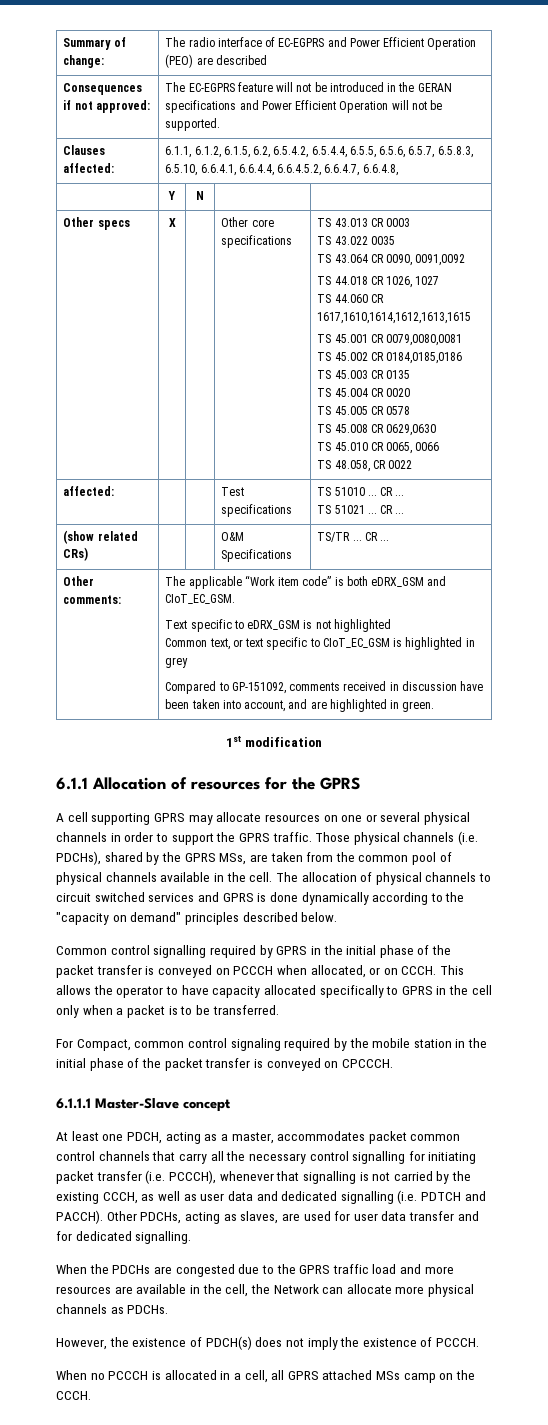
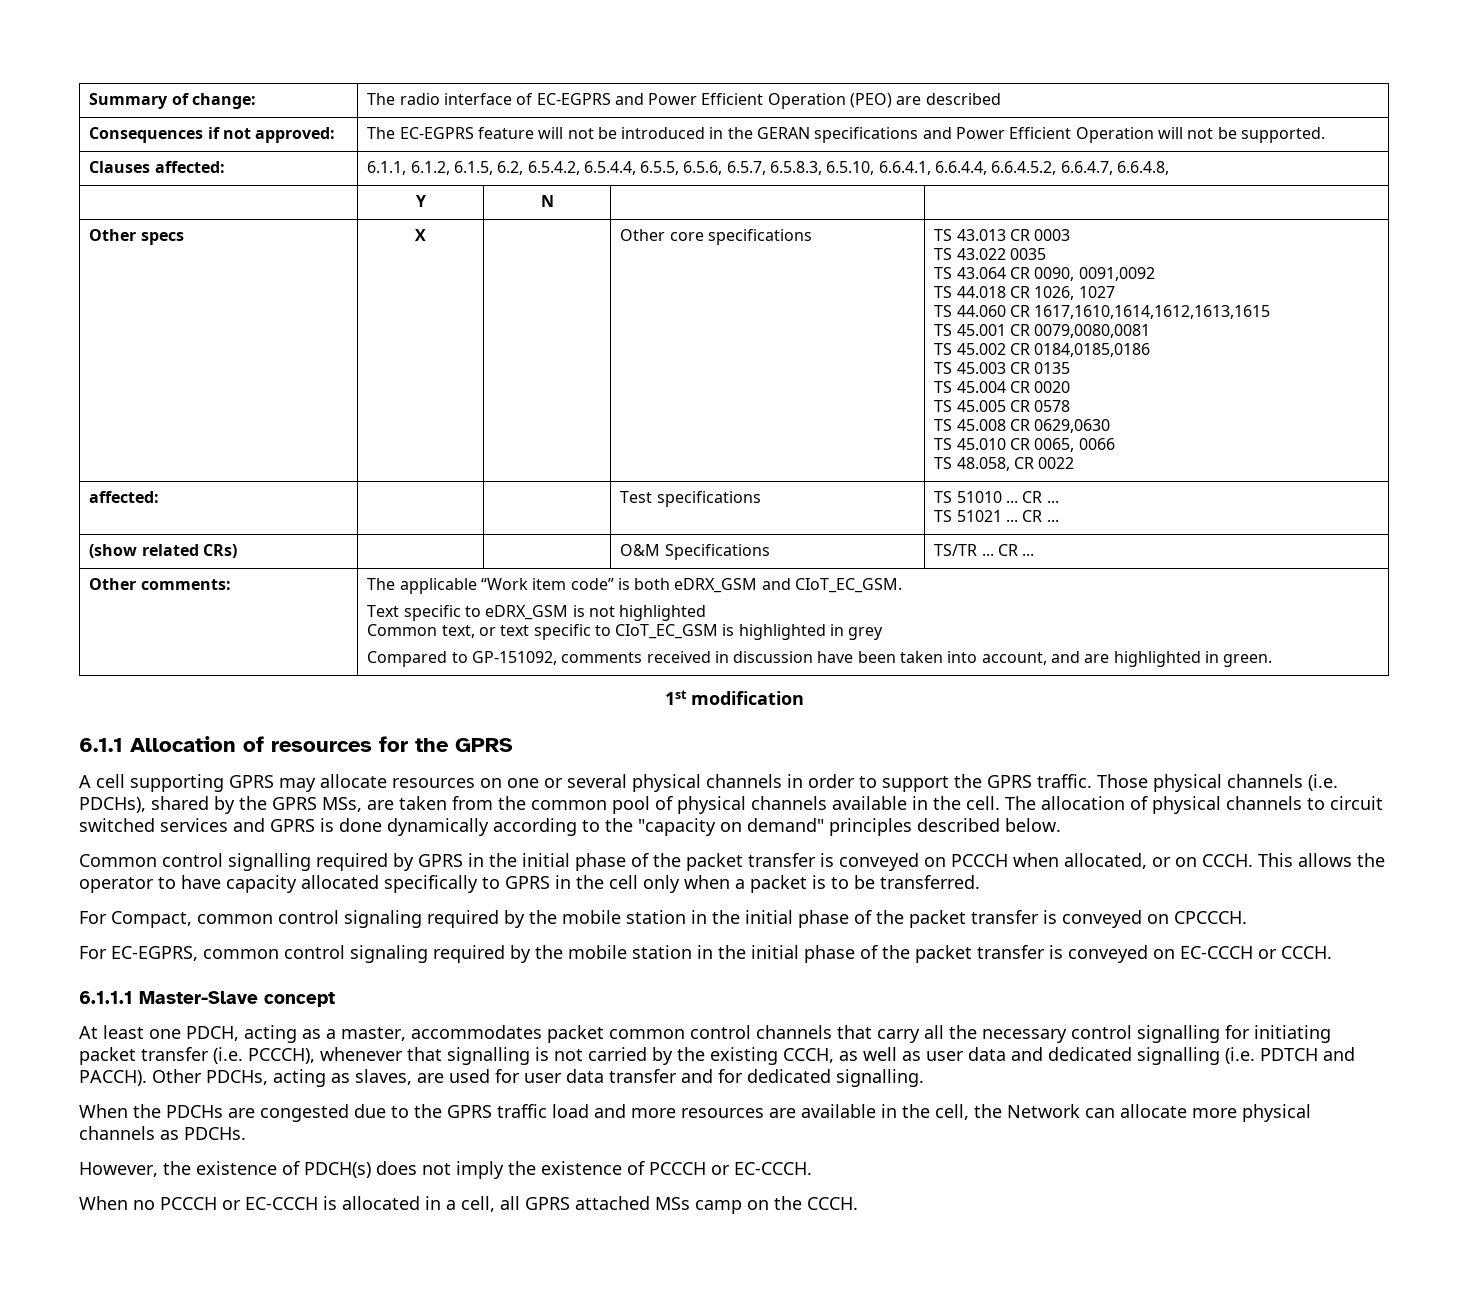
(393, 1063) none -> [79,945,1332,963] // For EC-EGPRS, common control signaling required by the mobile station in the initial phase of the packet transfer is conveyed on EC-CCCH or CCCH.
[436,1338,480,1347] PCCCH. -> [649,1162,812,1175] PCCCH or EC-CCCH.
(149, 1375) none -> [222,1197,318,1210] or EC-CCCH

